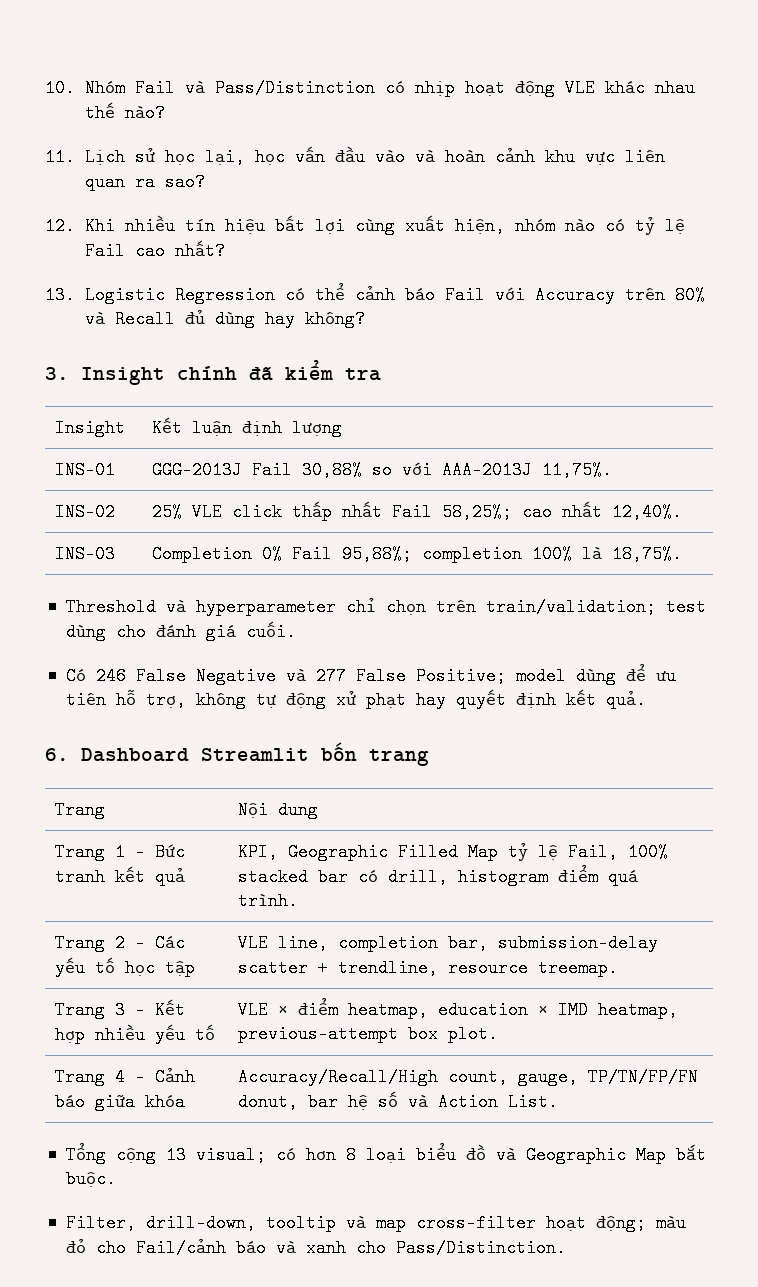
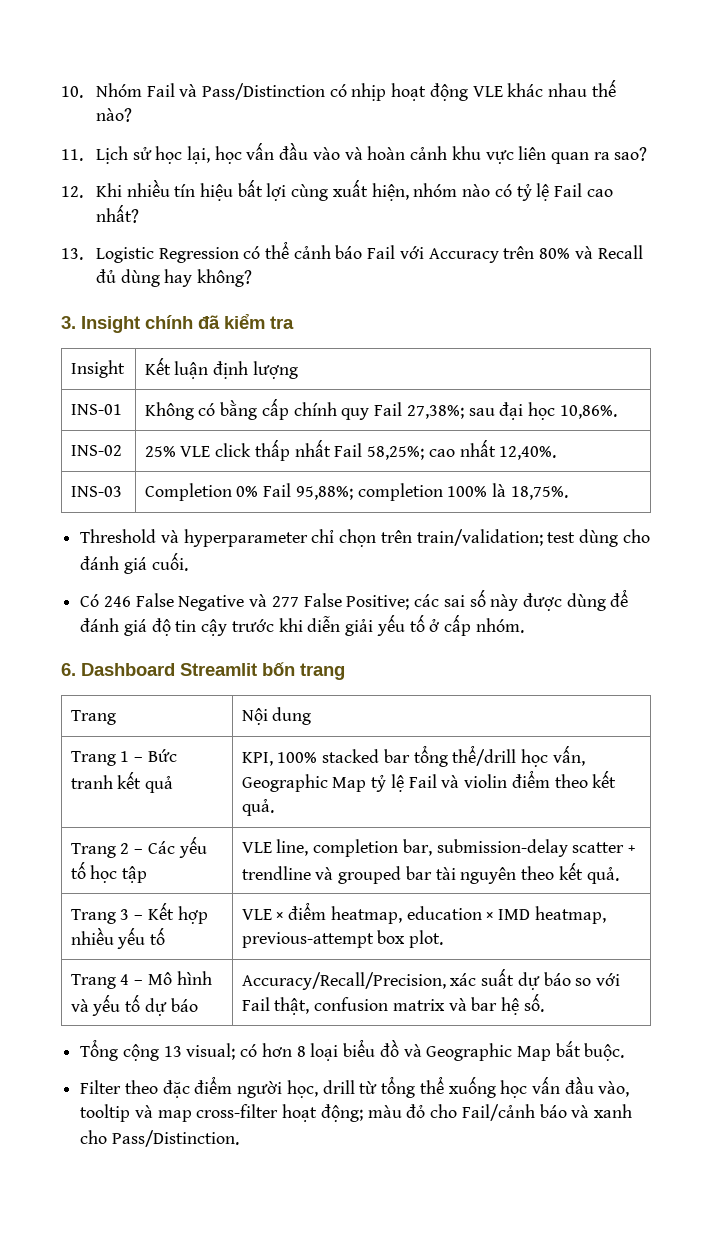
[151,461,612,479] GGG-2013J Fail 30,88% so với AAA-2013J 11,75%. -> [144,398,617,420] Không có bằng cấp chính quy Fail 27,38%; sau đại học 10,86%.
[515,664,676,685] [65,689,646,709] model dùng để ưu tiên hỗ trợ, không tự động xử phạt hay quyết định kết quả. -> [414,589,629,611] [80,614,524,636] các sai số này được dùng để đánh giá độ tin cậy trước khi diễn giải yếu tố ở cấp nhóm.
[287,843,668,861] [237,865,638,886] [237,892,298,910] Geographic Filled Map tỷ lệ Fail, 100% stacked bar có drill, histogram điểm quá trình. -> [277,745,585,767] [241,770,617,792] [241,799,274,816] 100% stacked bar tổng thể/drill học vấn, Geographic Map tỷ lệ Fail và violin điểm theo kết quả.
[337,959,618,977] trendline, resource treemap. -> [241,862,619,884] trendline và grouped bar tài nguyên theo kết quả.
[154,1068,195,1086] [54,1093,185,1111] [237,1068,698,1086] [237,1091,558,1111] Cảnh báo giữa khóa | Accuracy/Recall/High count, gauge, TP/TN/FP/FN donut, bar hệ số và Action List. -> [147,971,212,985] [70,994,198,1016] [241,968,621,990] [241,993,544,1015] Mô hình và yếu tố dự báo | Accuracy/Recall/Precision, xác suất dự báo so với Fail thật, confusion matrix và bar hệ số.
[65,1214,256,1232] Filter, drill-down, -> [80,1076,630,1098] Filter theo đặc điểm người học, drill từ tổng thể xuống học vấn đầu vào,

